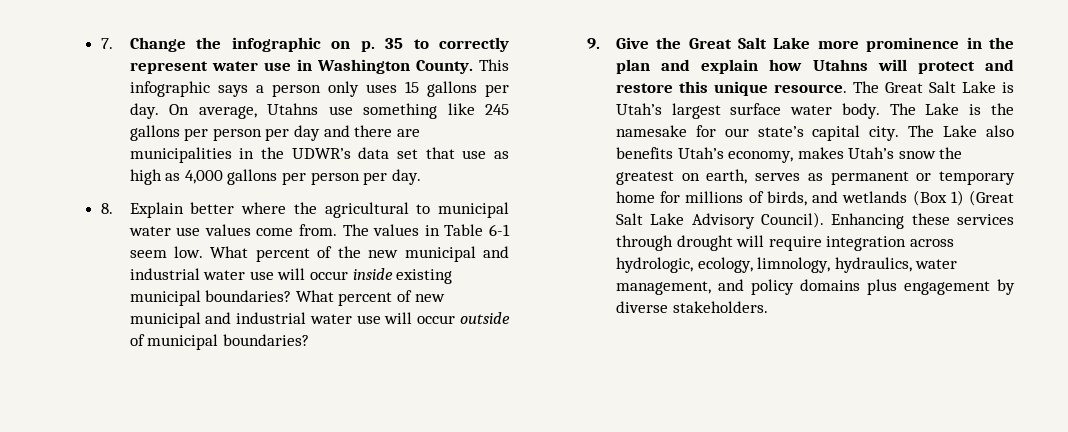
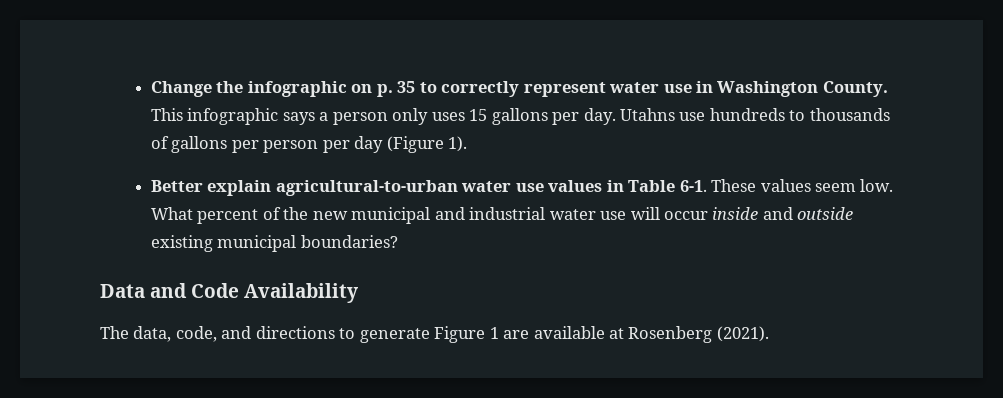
[101,38,114,49] 7. -> (151, 89) none
[169,103,510,119] On average, Utahns use something like 245 -> [620,108,890,121] [151,136,170,149] Utahns use hundreds to thousands of
[323,125,420,137] [129,147,510,163] [129,169,421,185] [101,202,509,218] [128,224,511,236] and there are municipalities in the UDWR’s data set that use as high as 4,000 gallons per person per day. // 8. Explain better where the agricultural to municipal water use values come from. The values in Table 6-1 -> [386,136,468,153] [151,179,811,196] (Figure 1). // Better explain agricultural-to-urban water use values in Table 6-1. These values
(393, 274) none -> [762,207,854,220] and outside
[295,290,445,306] [129,312,511,328] [129,334,309,350] [587,37,1014,52] [615,59,1014,74] [615,81,1014,96] [615,103,1014,119] [615,125,1014,141] [615,147,963,163] [615,169,1015,185] [615,190,1014,206] [615,212,1014,229] [615,235,954,251] [615,257,958,273] [615,279,1015,295] [615,301,768,313] What percent of new municipal and industrial water use will occur outside of municipal boundaries? // 9. Give the Great Salt Lake more prominence in the plan and explain how Utahns will protect and restore this unique resource. The Great Salt Lake is Utah’s largest surface water body. The Lake is the namesake for our state’s capital city. The Lake also benefits Utah’s economy, makes Utah’s snow the greatest on earth, serves as permanent or temporary home for millions of birds, and wetlands (Box 1) (Great Salt Lake Advisory Council). Enhancing these services through drought will require integration across hydrologic, ecology, limnology, hydraulics, water management, and policy domains plus engagement by diverse stakeholders. -> [100,283,359,303] [100,326,769,343] // Data and Code Availability // The data, code, and directions to generate Figure 1 are available at Rosenberg (2021).

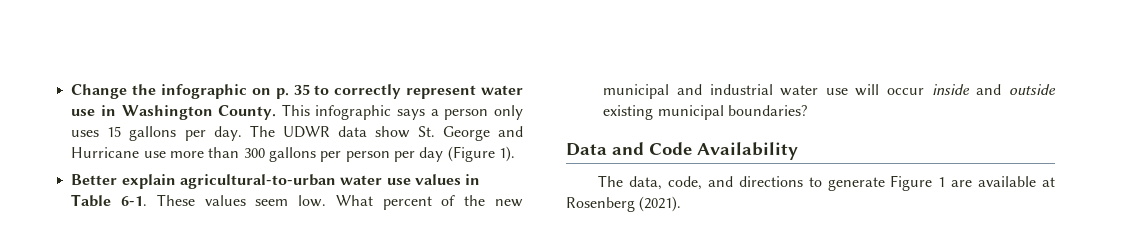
[620,108,890,121] [151,136,170,149] Utahns use hundreds to thousands of -> [249,125,523,141] [71,147,265,158] The UDWR data show St. George and Hurricane use more than 300

